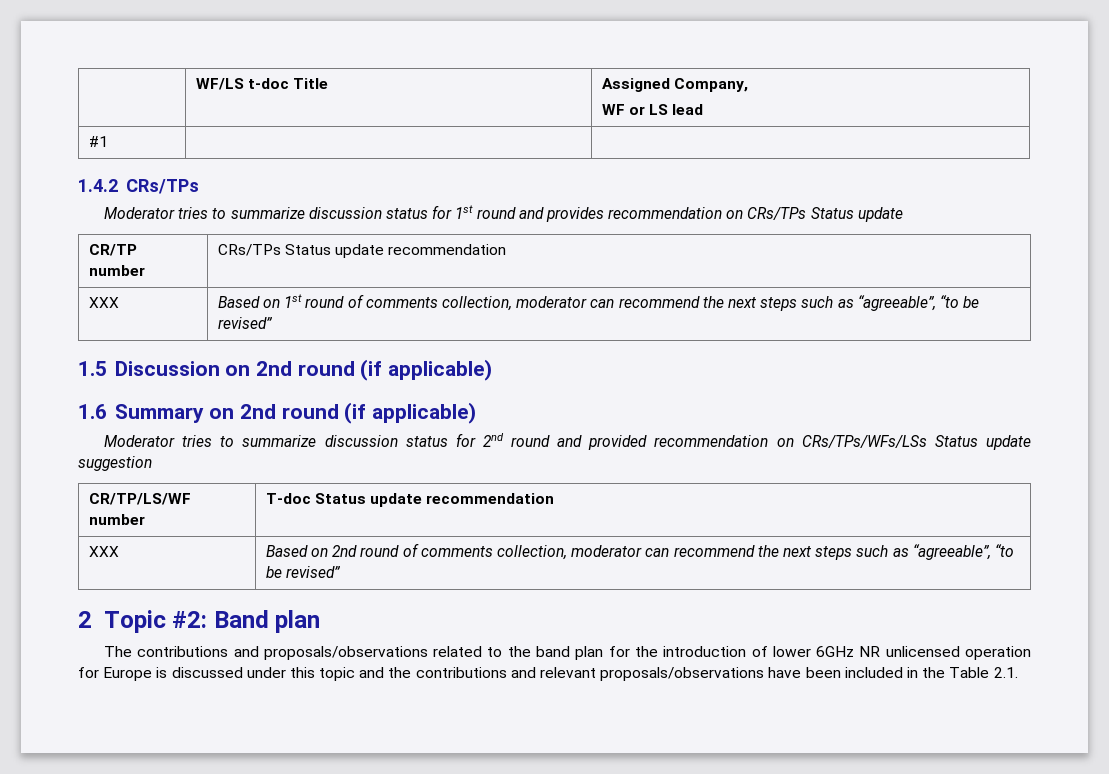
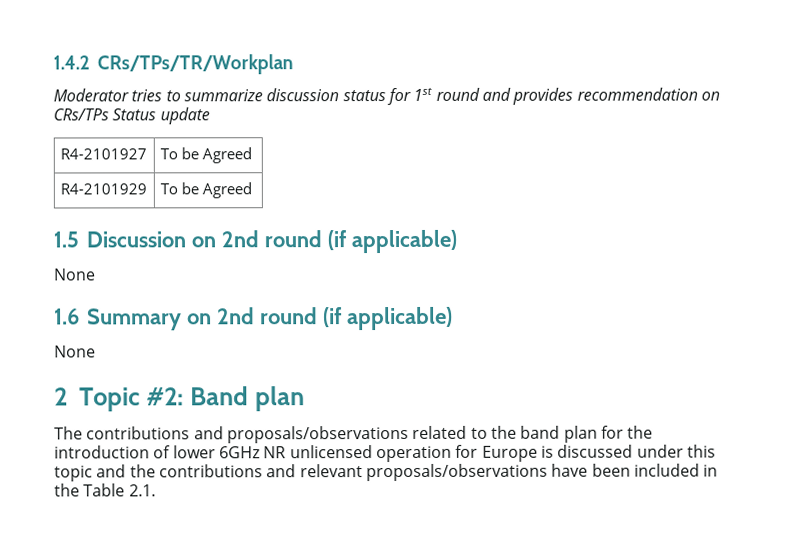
[195,78,329,90] [601,78,749,92] [601,104,704,115] [88,136,108,147] [78,179,199,194] | WF/LS t-doc Title | Assigned Company, // WF or LS lead // #1 | | // 1.4.2 CRs/TPs -> [53,54,293,75] 1.4.2 CRs/TPs/TR/Workplan
[88,244,137,256] [88,265,145,276] [217,244,507,258] [88,297,119,308] [217,294,980,311] [217,317,272,329] CR/TP number | CRs/TPs Status update recommendation // XXX | Based on 1st round of comments collection, moderator can recommend the next steps such as “agreeable”, “to be revised” -> [59,148,147,160] [159,147,252,164] [59,183,147,195] [159,182,252,199] R4-2101927 | To be Agreed // R4-2101929 | To be Agreed
(493, 370) none -> [53,268,96,281] // None
[104,433,1031,450] [78,456,152,471] [88,493,191,505] [88,514,145,525] [265,493,555,507] [88,546,119,557] [265,543,1014,560] [265,566,341,578] // Moderator tries to summarize discussion status for 2nd round and provided recommendation on CRs/TPs/WFs/LSs Status update suggestion // CR/TP/LS/WF number | T-doc Status update recommendation // XXX | Based on 2nd round of comments collection, moderator can recommend the next steps such as “agreeable”, “to be revised” -> [54,345,96,358] // None

